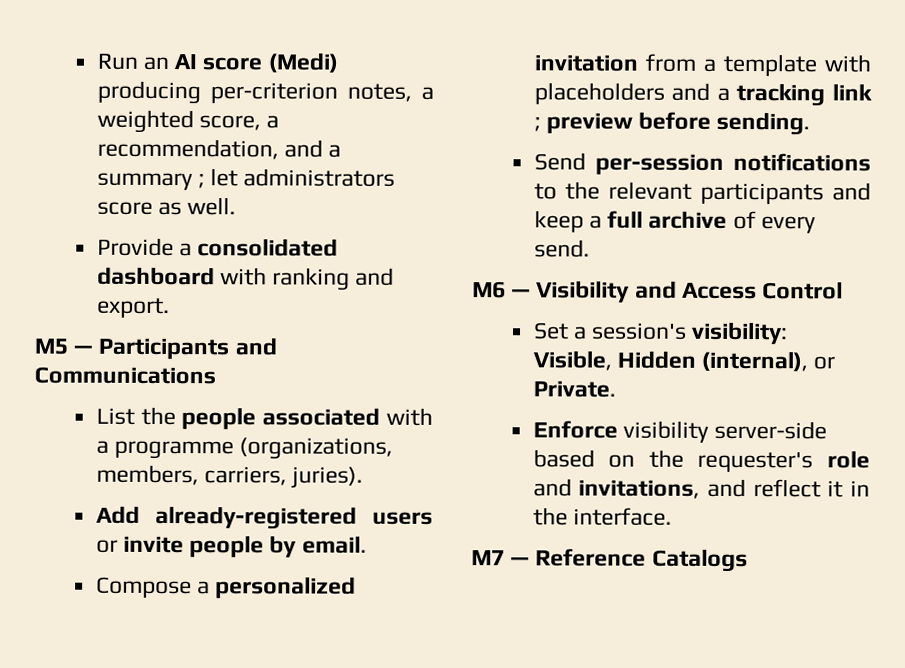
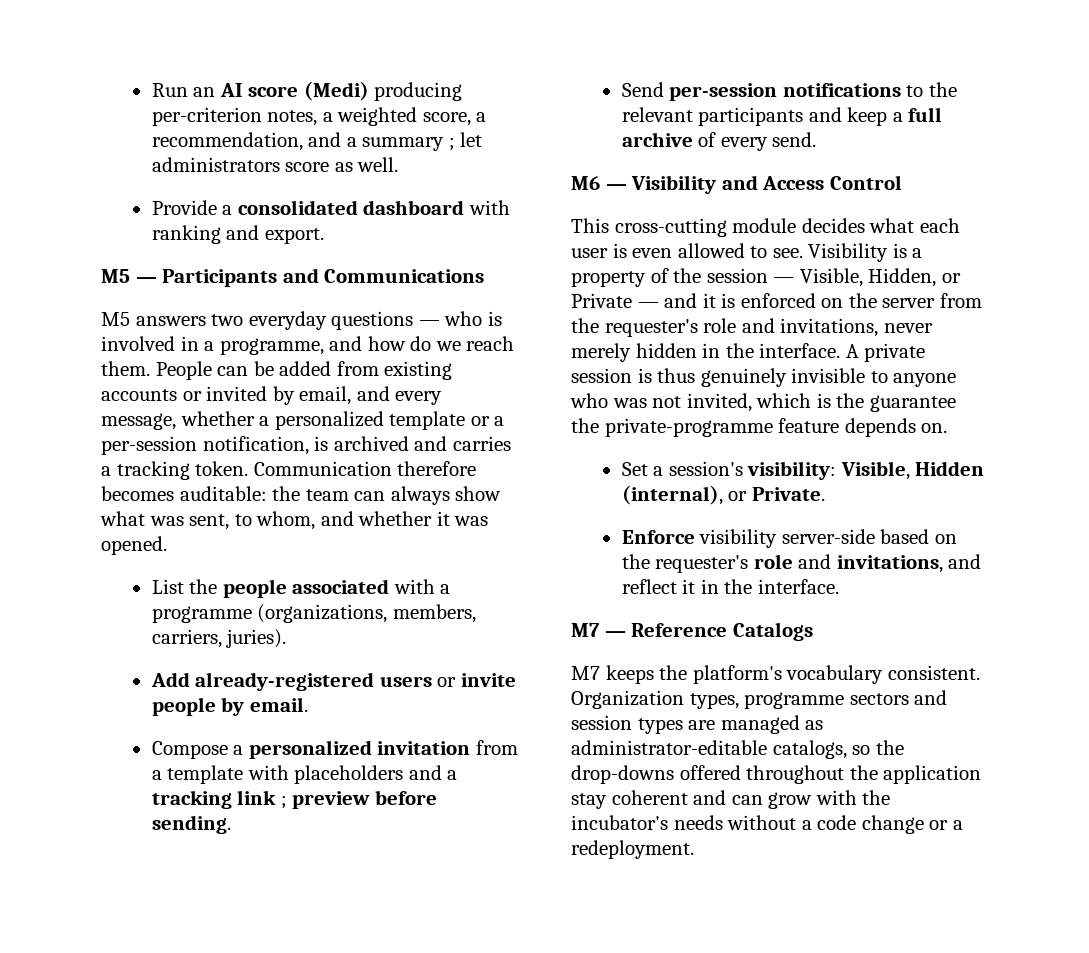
(216, 375) none -> [101,311,502,330] [101,336,515,355] [101,361,453,380] [101,386,443,405] [101,411,505,430] [101,436,511,455] [101,461,477,480] [101,486,502,505] [100,511,489,530] [101,536,167,555] // M5 answers two everyday questions — who is involved in a programme, and how do we reach them. People can be added from existing accounts or invited by email, and every message, whether a personalized template or a per-session notification, is archived and carries a tracking token. Communication therefore becomes auditable: the team can always show what was sent, to whom, and whether it was opened.
(844, 290) none -> [571,218,960,237] [571,243,923,262] [571,268,961,287] [571,293,982,308] [571,318,933,337] [571,343,926,362] [571,368,957,387] [570,393,956,412] [571,418,948,437] // This cross-cutting module decides what each user is even allowed to see. Visibility is a property of the session — Visible, Hidden, or Private — and it is enforced on the server from the requester's role and invitations, never merely hidden in the interface. A private session is thus genuinely invisible to anyone who was not invited, which is the guarantee the private-programme feature depends on.
(748, 560) none -> [571,665,980,684] [571,690,948,709] [571,715,824,734] [571,740,904,759] [571,765,982,784] [571,790,891,809] [571,815,963,834] [571,840,694,859] // M7 keeps the platform's vocabulary consistent. Organization types, programme sectors and session types are managed as administrator-editable catalogs, so the drop-downs offered throughout the application stay coherent and can grow with the incubator's needs without a code change or a redeployment.

